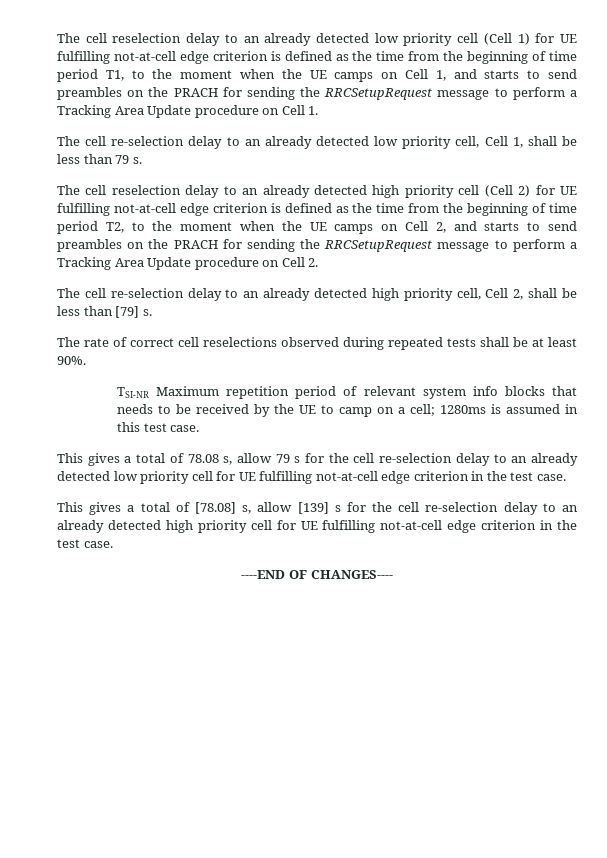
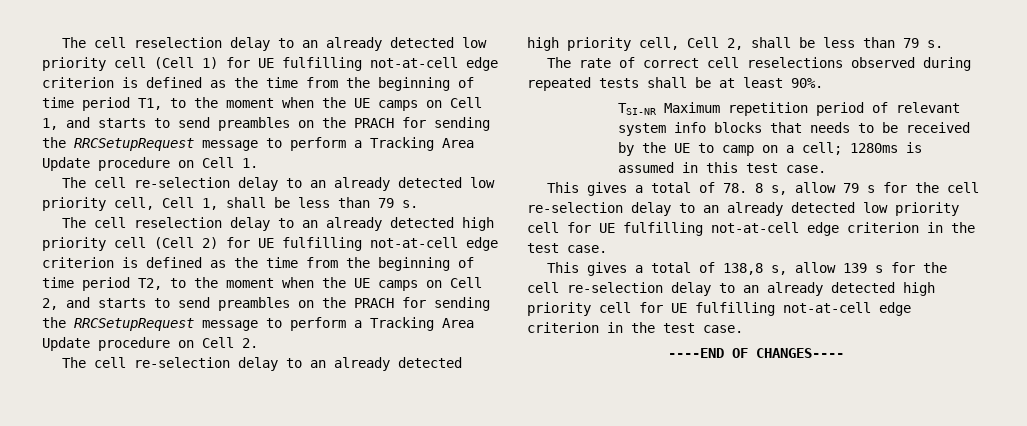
[115,306,140,318] [79] -> [903,38,919,48] 79
[187,454,219,463] 78.08 -> [723,183,764,193] 78. 8
[194,502,329,514] [78.08] s, allow [139] -> [723,262,868,275] 138,8 s, allow 139

